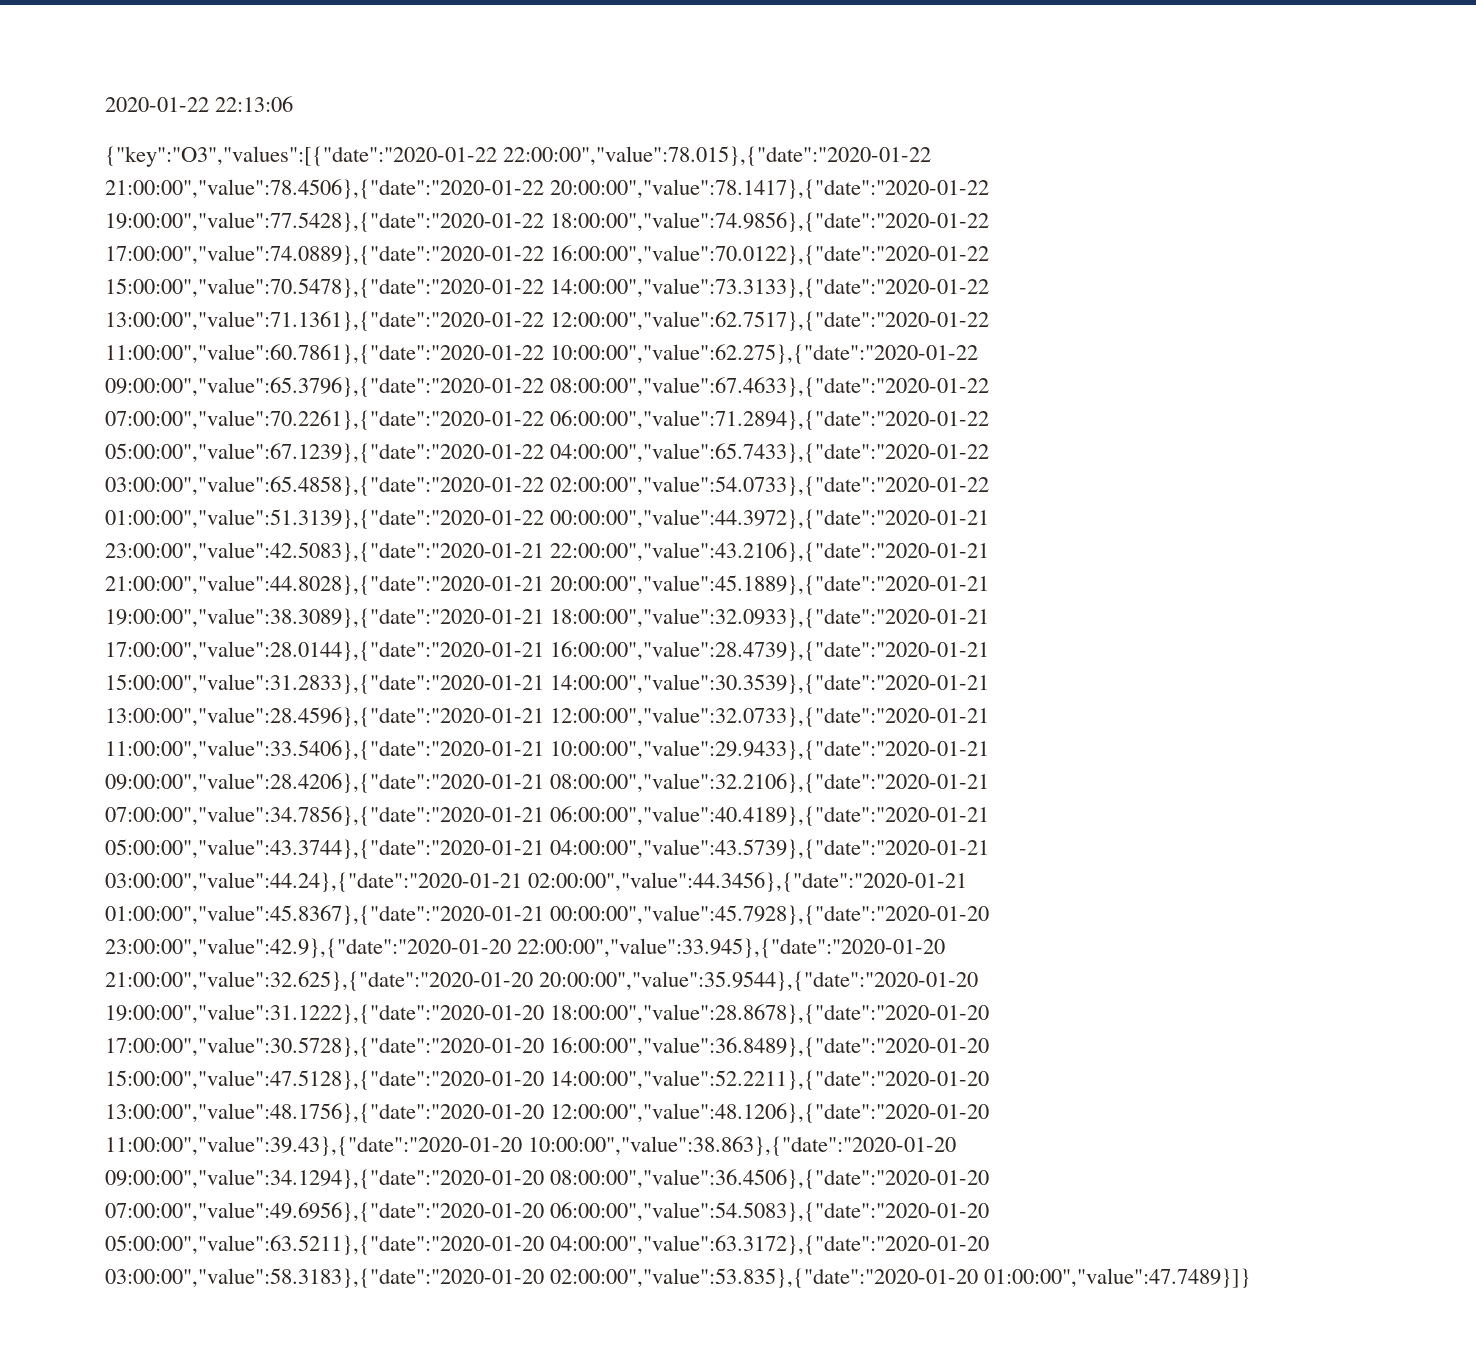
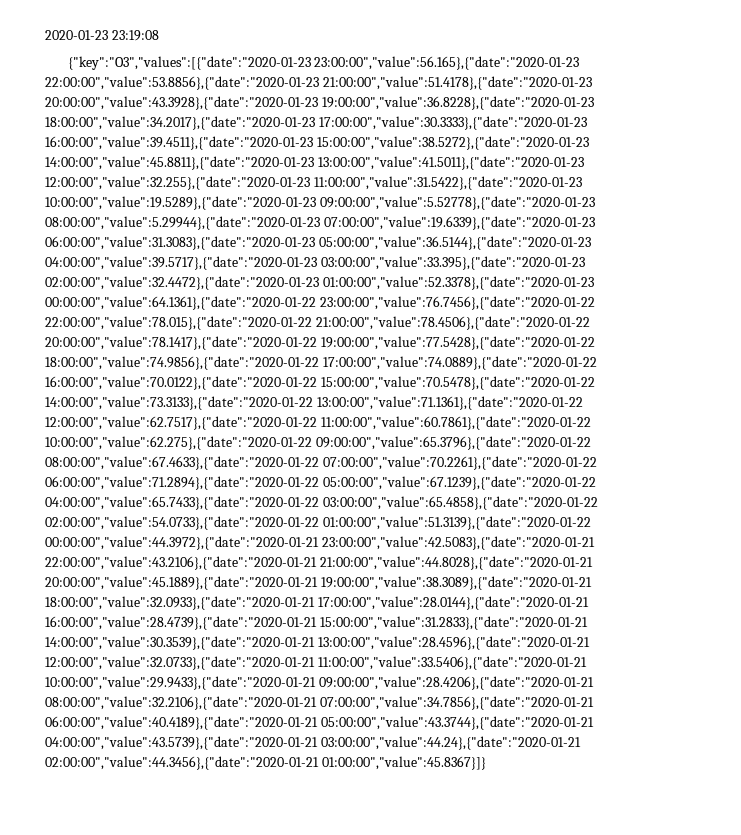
[105,96,294,112] [105,146,497,167] 2020-01-22 22:13:06 // {"key":"O3","values":[{"date":"2020-01-22 -> [45,30,159,41] [67,56,580,70] [45,76,592,90] [45,96,594,110] [45,116,587,130] [45,136,589,150] [45,156,584,170] [45,176,582,190] [45,196,595,210] [45,216,595,230] [45,236,591,250] [45,256,585,270] [45,276,594,290] [45,296,595,310] 2020-01-23 23:19:08 // {"key":"O3","values":[{"date":"2020-01-23 23:00:00","value":56.165},{"date":"2020-01-23 22:00:00","value":53.8856},{"date":"2020-01-23 21:00:00","value":51.4178},{"date":"2020-01-23 20:00:00","value":43.3928},{"date":"2020-01-23 19:00:00","value":36.8228},{"date":"2020-01-23 18:00:00","value":34.2017},{"date":"2020-01-23 17:00:00","value":30.3333},{"date":"2020-01-23 16:00:00","value":39.4511},{"date":"2020-01-23 15:00:00","value":38.5272},{"date":"2020-01-23 14:00:00","value":45.8811},{"date":"2020-01-23 13:00:00","value":41.5011},{"date":"2020-01-23 12:00:00","value":32.255},{"date":"2020-01-23 11:00:00","value":31.5422},{"date":"2020-01-23 10:00:00","value":19.5289},{"date":"2020-01-23 09:00:00","value":5.52778},{"date":"2020-01-23 08:00:00","value":5.29944},{"date":"2020-01-23 07:00:00","value":19.6339},{"date":"2020-01-23 06:00:00","value":31.3083},{"date":"2020-01-23 05:00:00","value":36.5144},{"date":"2020-01-23 04:00:00","value":39.5717},{"date":"2020-01-23 03:00:00","value":33.395},{"date":"2020-01-23 02:00:00","value":32.4472},{"date":"2020-01-23 01:00:00","value":52.3378},{"date":"2020-01-23 00:00:00","value":64.1361},{"date":"2020-01-22 23:00:00","value":76.7456},{"date":"2020-01-22
[105,905,990,925] [105,938,946,958] [105,971,979,991] [105,1004,990,1024] [105,1037,990,1057] [105,1070,990,1090] [105,1103,990,1123] [105,1136,957,1156] [105,1169,990,1189] [105,1202,990,1222] [105,1235,990,1255] [105,1268,1252,1288] 01:00:00","value":45.8367},{"date":"2020-01-21 00:00:00","value":45.7928},{"date":"2020-01-20 23:00:00","value":42.9},{"date":"2020-01-20 22:00:00","value":33.945},{"date":"2020-01-20 21:00:00","value":32.625},{"date":"2020-01-20 20:00:00","value":35.9544},{"date":"2020-01-20 19:00:00","value":31.1222},{"date":"2020-01-20 18:00:00","value":28.8678},{"date":"2020-01-20 17:00:00","value":30.5728},{"date":"2020-01-20 16:00:00","value":36.8489},{"date":"2020-01-20 15:00:00","value":47.5128},{"date":"2020-01-20 14:00:00","value":52.2211},{"date":"2020-01-20 13:00:00","value":48.1756},{"date":"2020-01-20 12:00:00","value":48.1206},{"date":"2020-01-20 11:00:00","value":39.43},{"date":"2020-01-20 10:00:00","value":38.863},{"date":"2020-01-20 09:00:00","value":34.1294},{"date":"2020-01-20 08:00:00","value":36.4506},{"date":"2020-01-20 07:00:00","value":49.6956},{"date":"2020-01-20 06:00:00","value":54.5083},{"date":"2020-01-20 05:00:00","value":63.5211},{"date":"2020-01-20 04:00:00","value":63.3172},{"date":"2020-01-20 03:00:00","value":58.3183},{"date":"2020-01-20 02:00:00","value":53.835},{"date":"2020-01-20 01:00:00","value":47.7489}]} -> [321,756,486,770] 01:00:00","value":45.8367}]}

